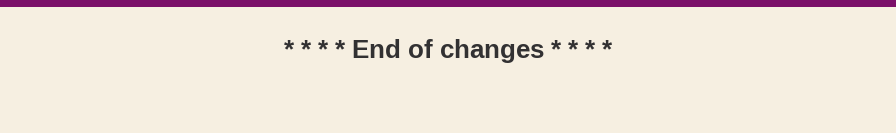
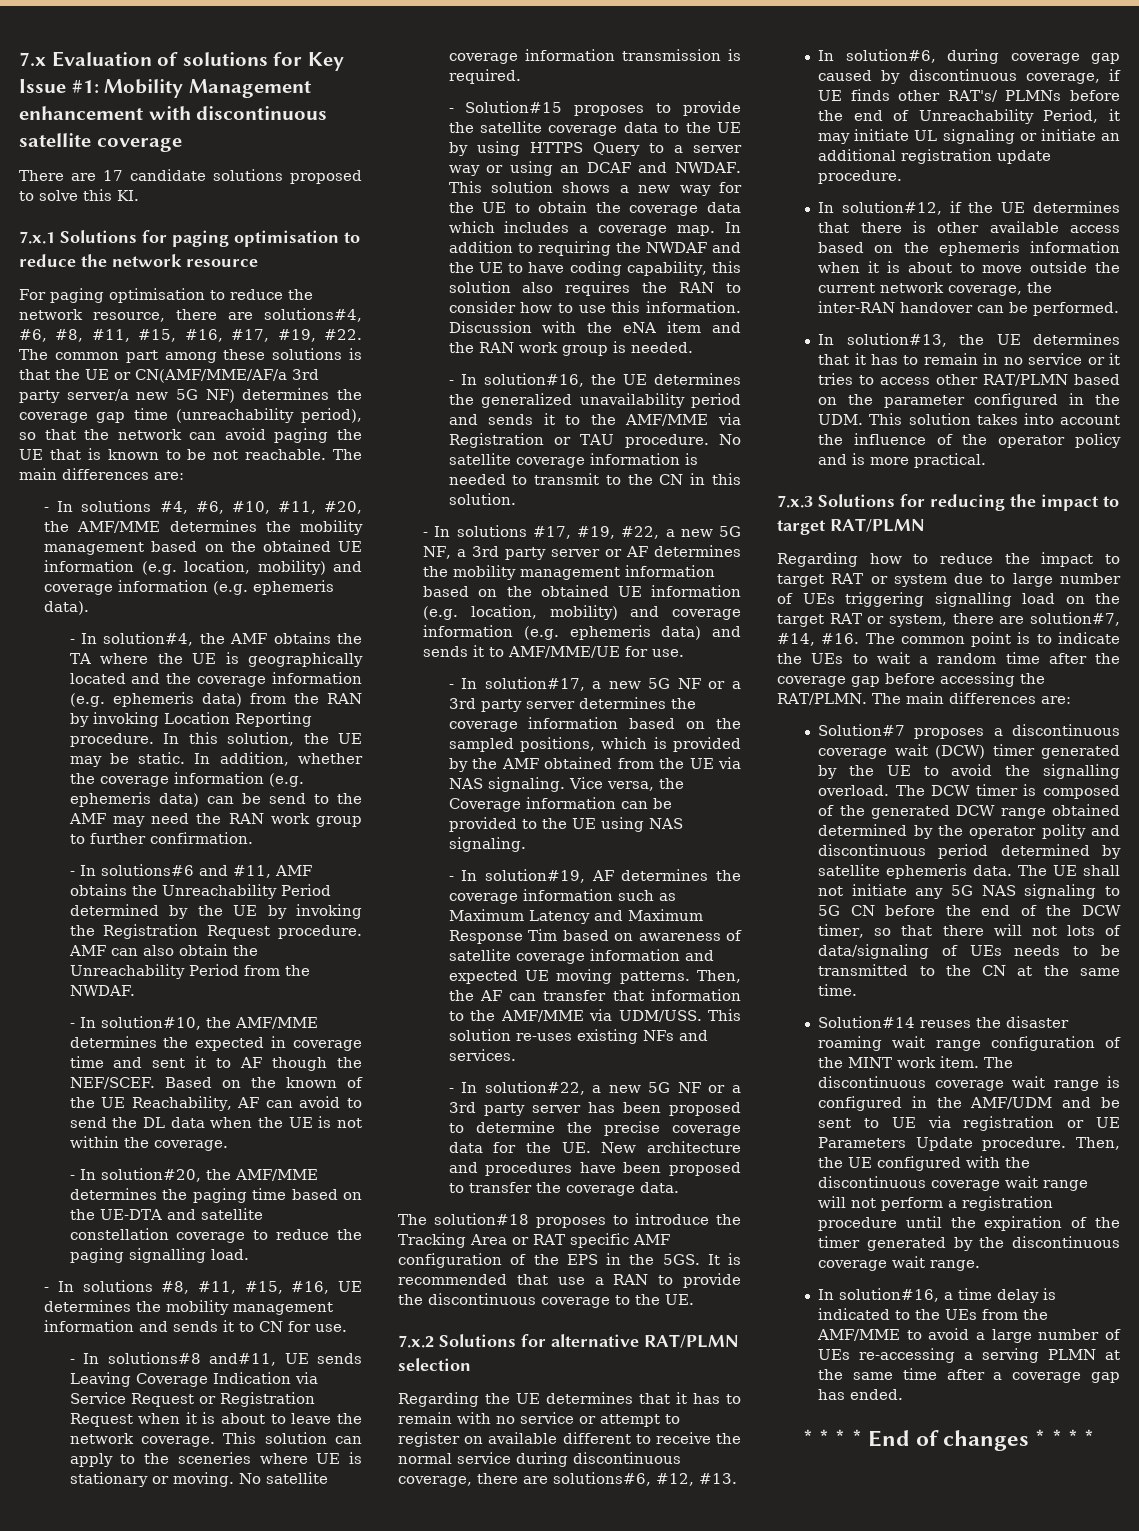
(283, 49) none -> [19,51,344,71] [19,79,311,98] [19,106,328,120] [19,133,182,152] [19,169,362,184] [19,189,139,201] [19,230,360,247] [19,254,258,267] [19,288,313,303] [19,308,362,322] [19,329,362,342] [19,348,363,363] [19,369,319,383] [19,388,362,403] [19,408,362,423] [19,428,362,443] [19,448,362,460] [19,468,184,480] [44,500,362,514] [44,520,363,535] [44,540,362,555] [44,560,362,575] [44,580,335,595] [44,601,90,615] [69,632,362,646] [69,652,363,667] [69,672,362,687] [69,692,363,707] [69,712,312,727] [69,732,362,747] [69,752,363,767] [69,772,304,787] [69,792,362,807] [68,813,362,827] [69,832,253,844] [69,864,312,878] [69,884,331,899] [69,904,362,919] [69,924,362,939] [68,944,258,956] [69,964,310,979] [69,985,136,996] [69,1016,318,1030] [69,1036,362,1051] [69,1056,362,1071] [69,1077,363,1089] [69,1096,362,1111] [69,1116,362,1128] [69,1136,228,1151] [69,1168,318,1182] [69,1188,362,1203] [69,1208,263,1220] [69,1228,362,1243] [69,1248,249,1263] [44,1280,362,1294] [44,1300,334,1315] [44,1320,348,1332] [69,1352,362,1366] [69,1372,318,1387] [69,1392,315,1407] [69,1412,362,1427] [69,1432,362,1447] [69,1452,362,1467] [69,1472,328,1487] [448,49,741,64] [448,69,521,84] [448,101,741,116] [448,121,741,136] [448,141,742,156] [448,161,742,176] [448,181,742,196] [448,201,741,216] [448,221,741,236] [448,241,741,256] [448,261,741,276] [448,281,741,296] [448,301,741,313] [448,321,741,333] [448,341,693,356] [448,373,741,387] [448,393,741,408] [448,413,741,426] [448,433,741,448] [448,453,698,468] [448,473,741,485] [448,493,516,505] [423,525,741,539] [423,545,741,560] [423,565,716,580] [423,585,741,597] [423,605,741,620] [423,625,741,640] [423,645,685,658] [448,677,741,691] [448,697,696,712] [448,717,741,732] [448,737,741,752] [448,757,741,772] [448,777,684,792] [448,797,672,812] [448,817,683,832] [448,837,526,852] [448,869,741,883] [448,889,676,904] [448,909,703,924] [448,929,742,944] [448,949,714,964] [448,969,741,984] [448,989,741,1001] [448,1009,741,1022] [448,1029,708,1044] [448,1049,516,1061] [448,1081,741,1095] [448,1102,741,1116] [448,1121,741,1136] [448,1141,741,1153] [448,1162,741,1176] [448,1182,679,1196] [398,1213,741,1228] [398,1233,670,1248] [398,1253,741,1268] [398,1273,741,1288] [398,1293,694,1308] [398,1334,738,1348] [398,1358,471,1371] [398,1392,741,1407] [398,1412,680,1427] [398,1432,741,1447] [398,1452,681,1467] [398,1472,737,1487] [818,49,1120,64] [818,69,1121,84] [818,89,1120,102] [818,109,1120,124] [818,129,1120,144] [818,149,1052,164] [818,170,903,184] [818,201,1120,215] [818,221,1120,233] [818,241,1120,256] [818,261,1120,273] [818,282,1053,296] [818,301,1120,316] [818,333,1120,347] [818,353,1120,365] [818,373,1120,386] [818,393,1120,408] [818,413,1120,425] [818,433,1121,448] [818,453,987,468] [777,494,1119,511] [777,518,924,535] [777,552,1120,567] [777,573,1121,587] [777,592,1120,607] [777,612,1120,627] [777,632,1120,647] [777,652,1120,664] [777,672,1045,687] [777,692,1071,705] [818,724,1120,739] [818,744,1120,759] [818,764,1120,779] [818,784,1120,799] [818,804,1120,819] [818,824,1120,839] [818,844,1121,859] [818,864,1120,879] [818,884,1120,899] [818,905,1121,916] [818,924,1121,938] [818,944,1120,959] [818,964,1120,976] [818,984,858,996] [818,1016,1070,1028] [818,1036,1121,1051] [818,1056,1014,1068] [818,1076,1120,1091] [818,1096,1120,1111] [818,1116,1120,1131] [818,1137,1120,1151] [818,1156,1031,1171] [818,1176,1089,1191] [818,1196,1054,1211] [818,1216,1120,1231] [818,1236,1120,1251] [818,1256,981,1271] [818,1288,1057,1303] [818,1308,1049,1320] [817,1328,1121,1343] [818,1348,1120,1363] [818,1368,1120,1383] [818,1389,904,1400] 7.x Evaluation of solutions for Key Issue #1: Mobility Management enhancement with discontinuous satellite coverage // There are 17 candidate solutions proposed to solve this KI. // 7.x.1 Solutions for paging optimisation to reduce the network resource // For paging optimisation to reduce the network resource, there are solutions#4, #6, #8, #11, #15, #16, #17, #19, #22. The common part among these solutions is that the UE or CN(AMF/MME/AF/a 3rd party server/a new 5G NF) determines the coverage gap time (unreachability period), so that the network can avoid paging the UE that is known to be not reachable. The main differences are: // - In solutions #4, #6, #10, #11, #20, the AMF/MME determines the mobility management based on the obtained UE information (e.g. location, mobility) and coverage information (e.g. ephemeris data). // - In solution#4, the AMF obtains the TA where the UE is geographically located and the coverage information (e.g. ephemeris data) from the RAN by invoking Location Reporting procedure. In this solution, the UE may be static. In addition, whether the coverage information (e.g. ephemeris data) can be send to the AMF may need the RAN work group to further confirmation. // - In solutions#6 and #11, AMF obtains the Unreachability Period determined by the UE by invoking the Registration Request procedure. AMF can also obtain the Unreachability Period from the NWDAF. // - In solution#10, the AMF/MME determines the expected in coverage time and sent it to AF though the NEF/SCEF. Based on the known of the UE Reachability, AF can avoid to send the DL data when the UE is not within the coverage. // - In solution#20, the AMF/MME determines the paging time based on the UE-DTA and satellite constellation coverage to reduce the paging signalling load. // - In solutions #8, #11, #15, #16, UE determines the mobility management information and sends it to CN for use. // - In solutions#8 and#11, UE sends Leaving Coverage Indication via Service Request or Registration Request when it is about to leave the network coverage. This solution can apply to the sceneries where UE is stationary or moving. No satellite coverage information transmission is required. // - Solution#15 proposes to provide the satellite coverage data to the UE by using HTTPS Query to a server way or using an DCAF and NWDAF. This solution shows a new way for the UE to obtain the coverage data which includes a coverage map. In addition to requiring the NWDAF and the UE to have coding capability, this solution also requires the RAN to consider how to use this information. Discussion with the eNA item and the RAN work group is needed. // - In solution#16, the UE determines the generalized unavailability period and sends it to the AMF/MME via Registration or TAU procedure. No satellite coverage information is needed to transmit to the CN in this solution. // - In solutions #17, #19, #22, a new 5G NF, a 3rd party server or AF determines the mobility management information based on the obtained UE information (e.g. location, mobility) and coverage information (e.g. ephemeris data) and sends it to AMF/MME/UE for use. // - In solution#17, a new 5G NF or a 3rd party server determines the coverage information based on the sampled positions, which is provided by the AMF obtained from the UE via NAS signaling. Vice versa, the Coverage information can be provided to the UE using NAS signaling. // - In solution#19, AF determines the coverage information such as Maximum Latency and Maximum Response Tim based on awareness of satellite coverage information and expected UE moving patterns. Then, the AF can transfer that information to the AMF/MME via UDM/USS. This solution re-uses existing NFs and services. // - In solution#22, a new 5G NF or a 3rd party server has been proposed to determine the precise coverage data for the UE. New architecture and procedures have been proposed to transfer the coverage data. // The solution#18 proposes to introduce the Tracking Area or RAT specific AMF configuration of the EPS in the 5GS. It is recommended that use a RAN to provide the discontinuous coverage to the UE. // 7.x.2 Solutions for alternative RAT/PLMN selection // Regarding the UE determines that it has to remain with no service or attempt to register on available different to receive the normal service during discontinuous coverage, there are solutions#6, #12, #13. // In solution#6, during coverage gap caused by discontinuous coverage, if UE finds other RAT's/ PLMNs before the end of Unreachability Period, it may initiate UL signaling or initiate an additional registration update procedure. // In solution#12, if the UE determines that there is other available access based on the ephemeris information when it is about to move outside the current network coverage, the inter-RAN handover can be performed. // In solution#13, the UE determines that it has to remain in no service or it tries to access other RAT/PLMN based on the parameter configured in the UDM. This solution takes into account the influence of the operator policy and is more practical. // 7.x.3 Solutions for reducing the impact to target RAT/PLMN // Regarding how to reduce the impact to target RAT or system due to large number of UEs triggering signalling load on the target RAT or system, there are solution#7, #14, #16. The common point is to indicate the UEs to wait a random time after the coverage gap before accessing the RAT/PLMN. The main differences are: // Solution#7 proposes a discontinuous coverage wait (DCW) timer generated by the UE to avoid the signalling overload. The DCW timer is composed of the generated DCW range obtained determined by the operator polity and discontinuous period determined by satellite ephemeris data. The UE shall not initiate any 5G NAS signaling to 5G CN before the end of the DCW timer, so that there will not lots of data/signaling of UEs needs to be transmitted to the CN at the same time. // Solution#14 reuses the disaster roaming wait range configuration of the MINT work item. The discontinuous coverage wait range is configured in the AMF/UDM and be sent to UE via registration or UE Parameters Update procedure. Then, the UE configured with the discontinuous coverage wait range will not perform a registration procedure until the expiration of the timer generated by the discontinuous coverage wait range. // In solution#16, a time delay is indicated to the UEs from the AMF/MME to avoid a large number of UEs re-accessing a serving PLMN at the same time after a coverage gap has ended. //

